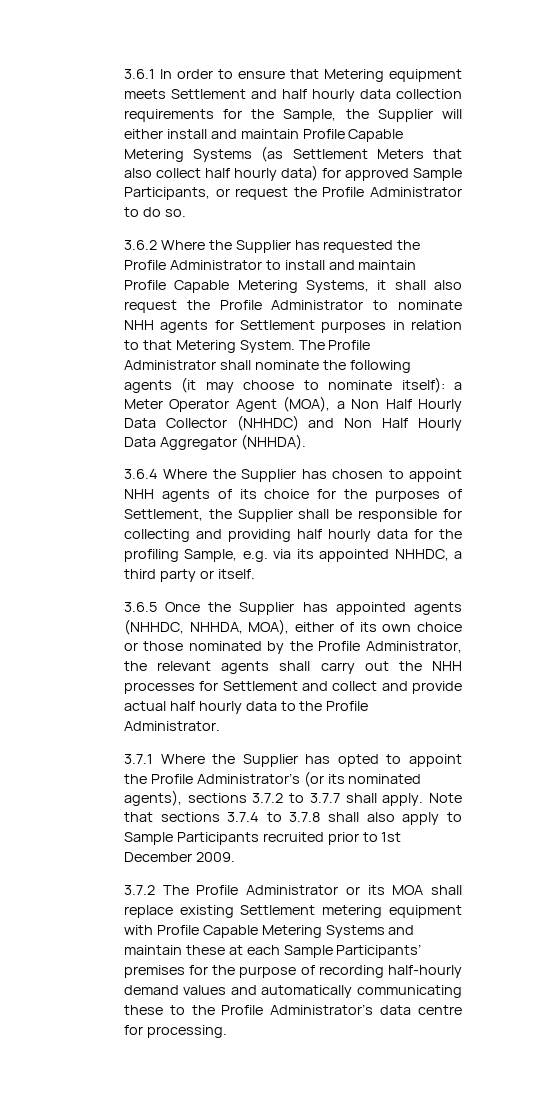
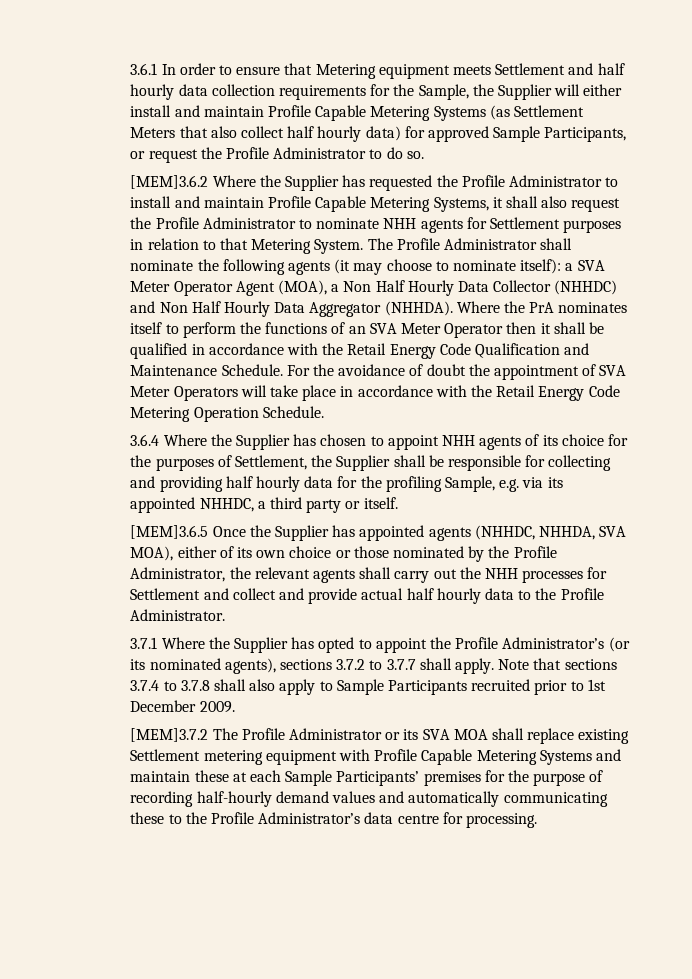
[123,240,157,250] 3.6.2 -> [130,175,209,189] [MEM]3.6.2
(463, 386) none -> [577,260,605,271] SVA
(306, 442) none -> [456,301,628,313] [130,322,604,338] [130,343,590,359] [130,364,627,380] [130,385,620,401] [130,406,324,422] Where the PrA nominates itself to perform the functions of an SVA Meter Operator then it shall be qualified in accordance with the Retail Energy Code Qualification and Maintenance Schedule. For the avoidance of doubt the appointment of SVA Meter Operators will take place in accordance with the Retail Energy Code Metering Operation Schedule.
[123,602,157,612] 3.6.5 -> [130,525,209,539] [MEM]3.6.5
(243, 628) none -> [599,526,627,537] SVA
[123,885,155,895] 3.7.2 -> [130,728,209,742] [MEM]3.7.2
(385, 890) none -> [422,729,450,740] SVA

